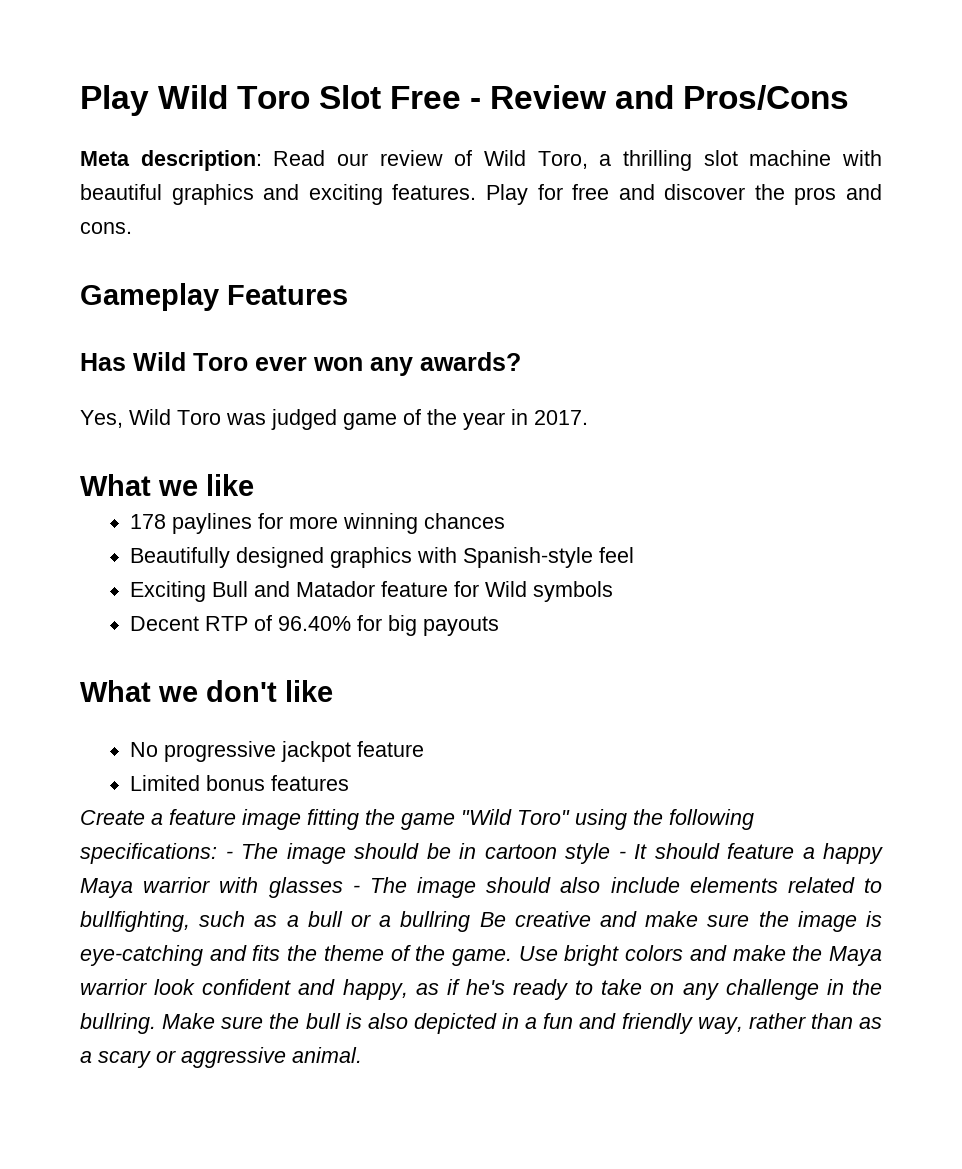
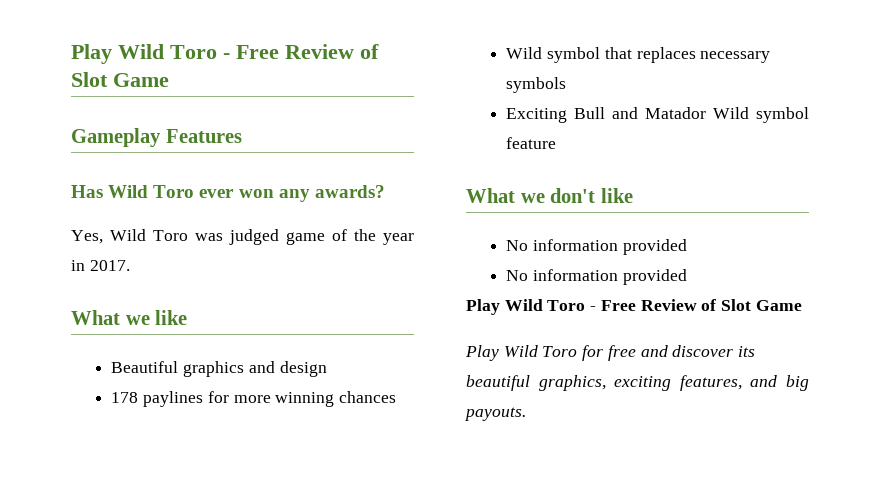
[80,85,850,116] [80,150,882,171] [80,184,883,205] [80,222,132,234] Play Wild Toro Slot Free - Review and Pros/Cons // Meta description: Read our review of Wild Toro, a thrilling slot machine with beautiful graphics and exciting features. Play for free and discover the pros and cons. -> [71,44,379,64] [71,72,169,87] Play Wild Toro - Free Review of Slot Game
(254, 485) none -> [111,361,327,377] // Beautiful graphics and design
[129,547,634,568] Beautifully designed graphics with Spanish-style feel -> [506,47,771,63] [506,77,567,93] Wild symbol that replaces necessary symbols
[380,581,613,602] [129,615,499,636] feature for Wild symbols // Decent RTP of 96.40% for big payouts -> [713,107,809,123] [506,137,557,149] Wild symbol feature
[163,741,424,762] [129,775,349,791] [80,809,754,830] [80,843,883,864] [80,877,882,898] [80,911,883,932] [80,945,882,966] [80,979,882,1000] [80,1013,882,1034] [80,1047,362,1068] progressive jackpot feature // Limited bonus features // Create a feature image fitting the game "Wild Toro" using the following specifications: - The image should be in cartoon style - It should feature a happy Maya warrior with glasses - The image should also include elements related to bullfighting, such as a bull or a bullring Be creative and make sure the image is eye-catching and fits the theme of the game. Use bright colors and make the Maya warrior look confident and happy, as if he's ready to take on any challenge in the bullring. Make sure the bull is also depicted in a fun and friendly way, rather than as a scary or aggressive animal. -> [533,239,687,255] [506,269,687,285] [466,299,802,315] [465,345,756,361] [466,375,809,391] [464,407,526,421] information provided // No information provided // Play Wild Toro - Free Review of Slot Game // Play Wild Toro for free and discover its beautiful graphics, exciting features, and big payouts.

